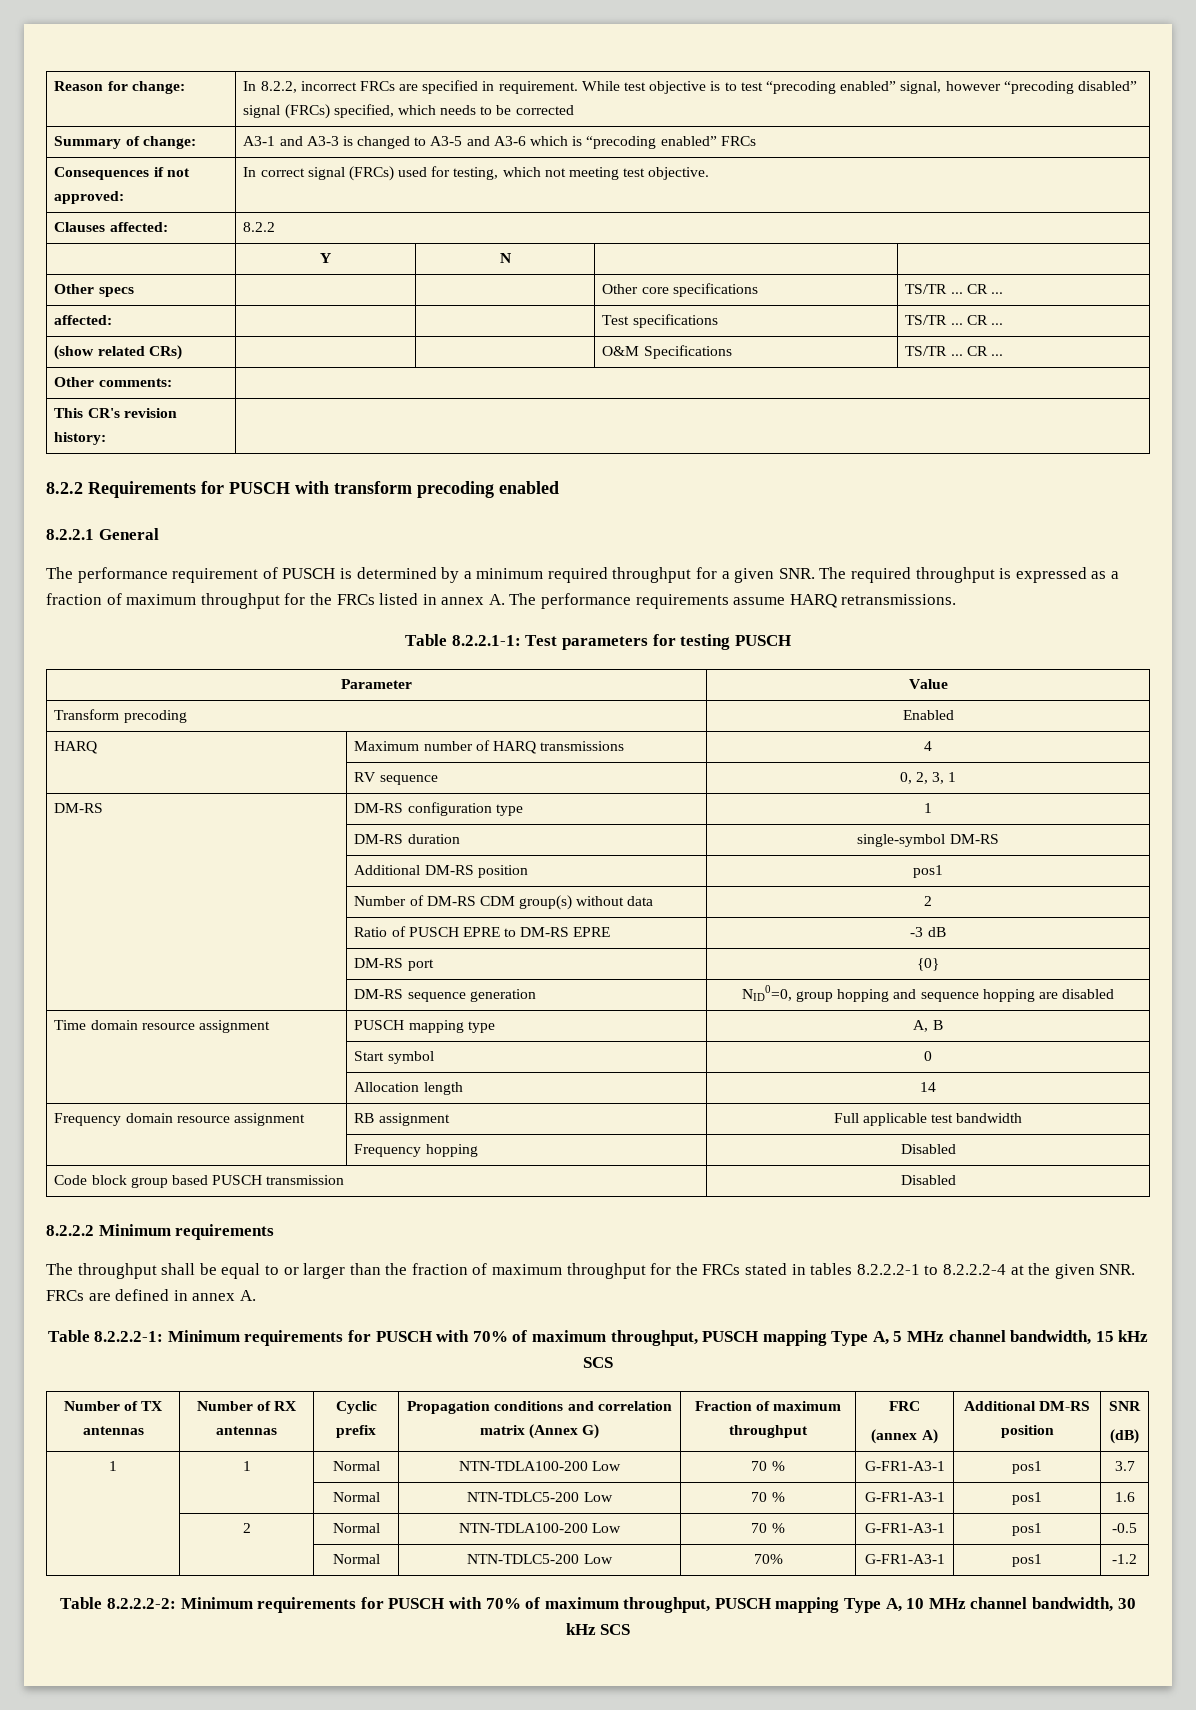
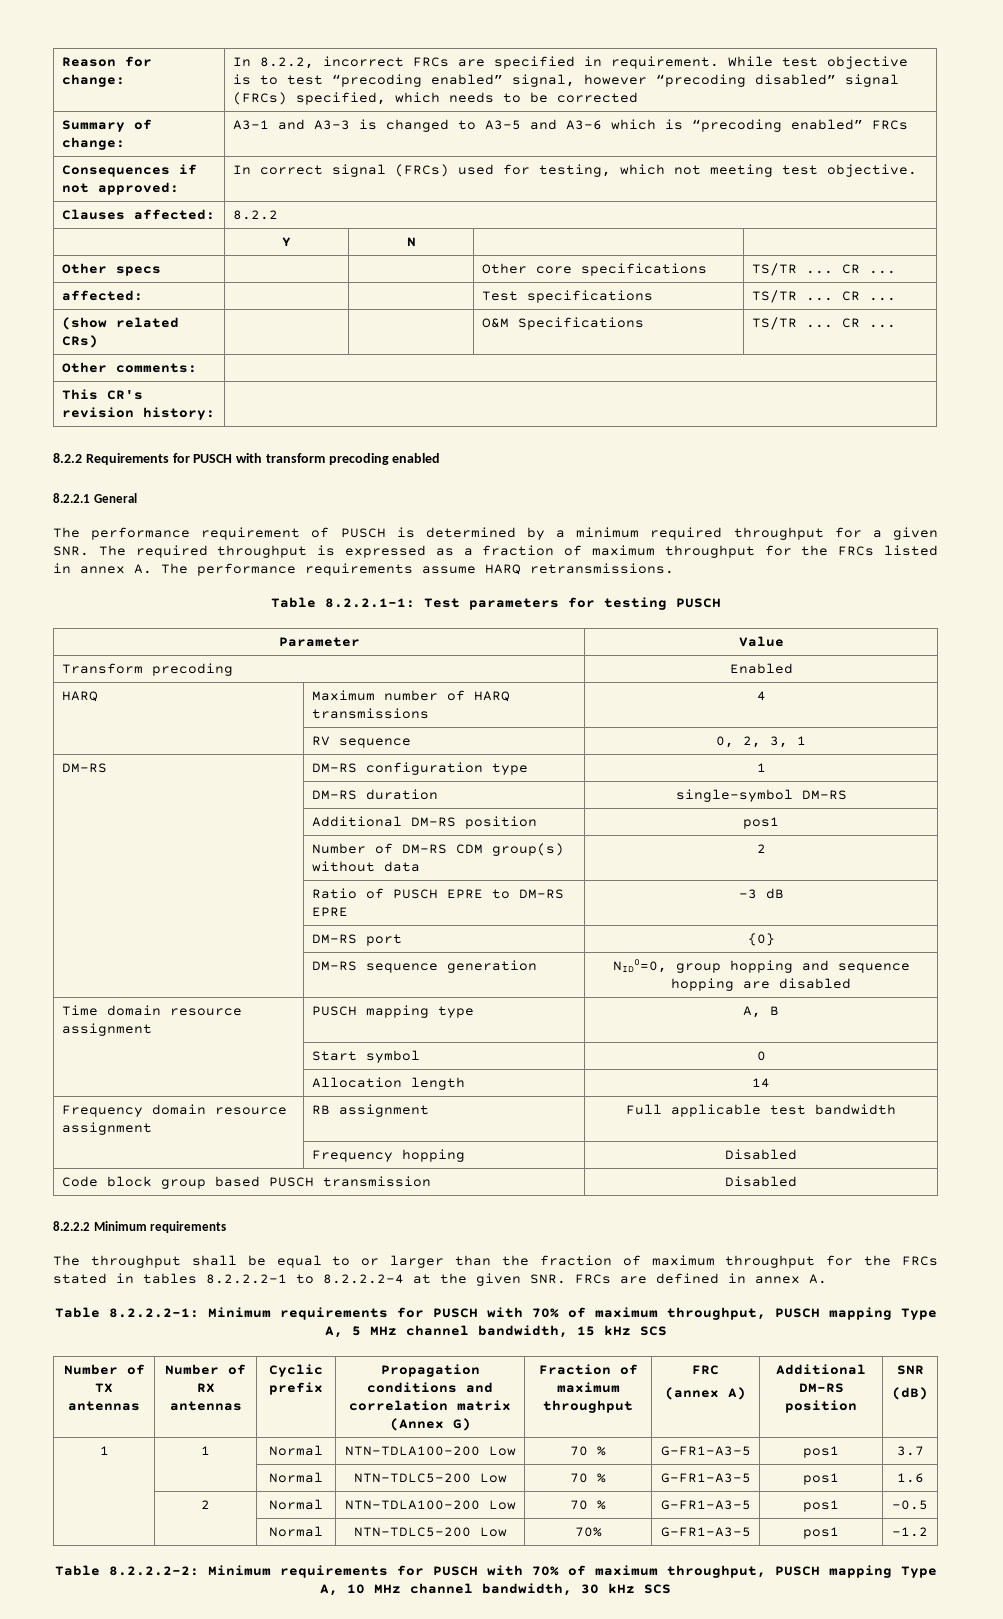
[864,1461,945,1471] G-FR1-A3-1 -> [660,1446,751,1456] G-FR1-A3-5
[864,1492,945,1502] G-FR1-A3-1 -> [660,1473,751,1483] G-FR1-A3-5
[864,1523,945,1533] G-FR1-A3-1 -> [660,1500,751,1510] G-FR1-A3-5
[864,1554,945,1564] G-FR1-A3-1 -> [660,1527,751,1537] G-FR1-A3-5

